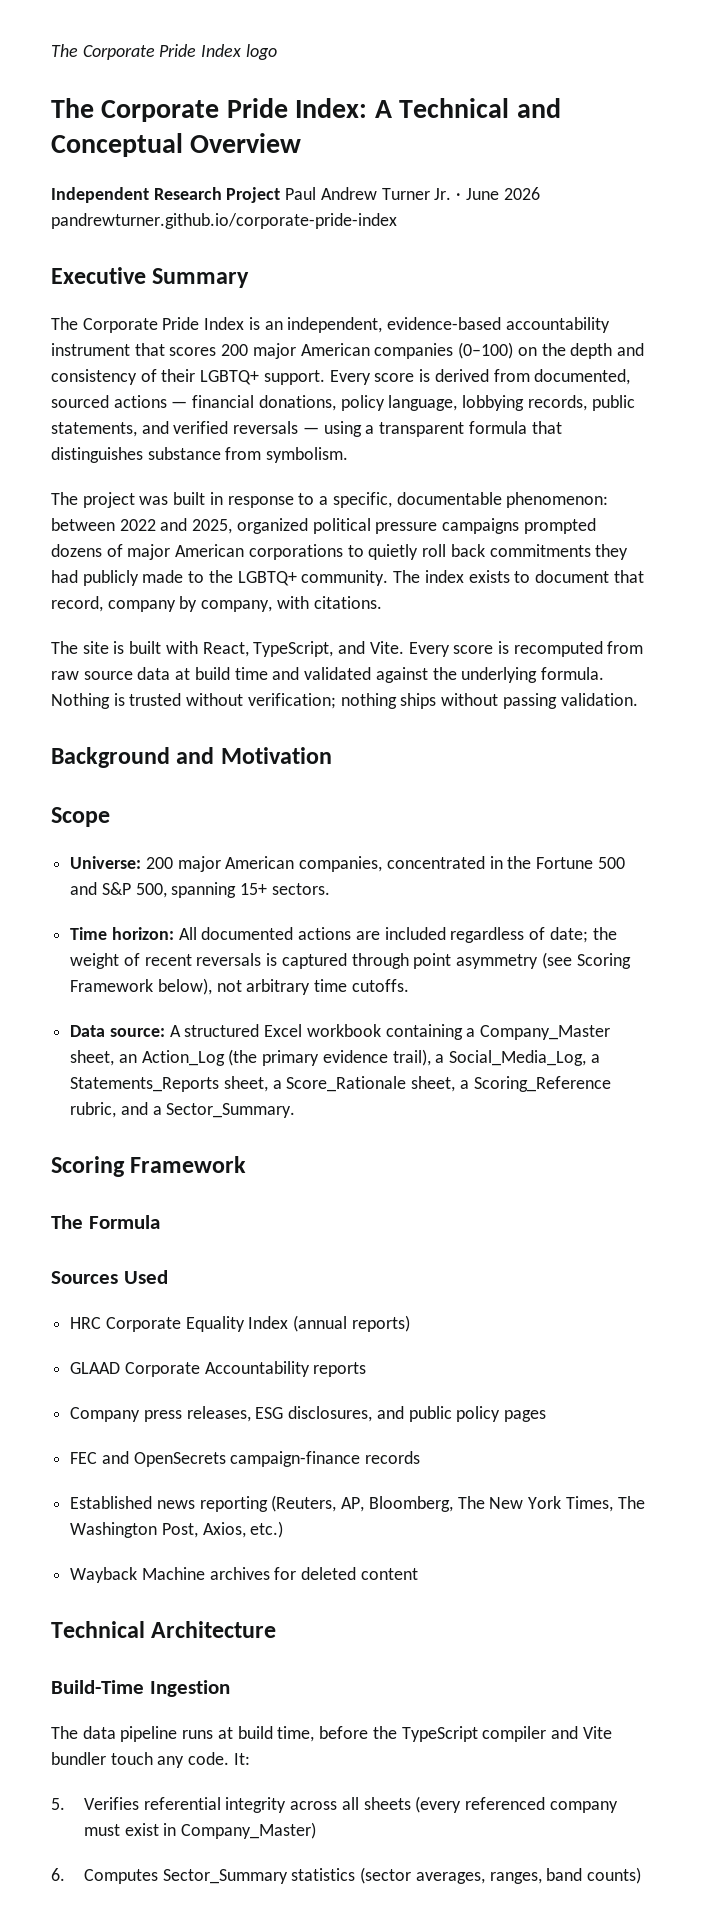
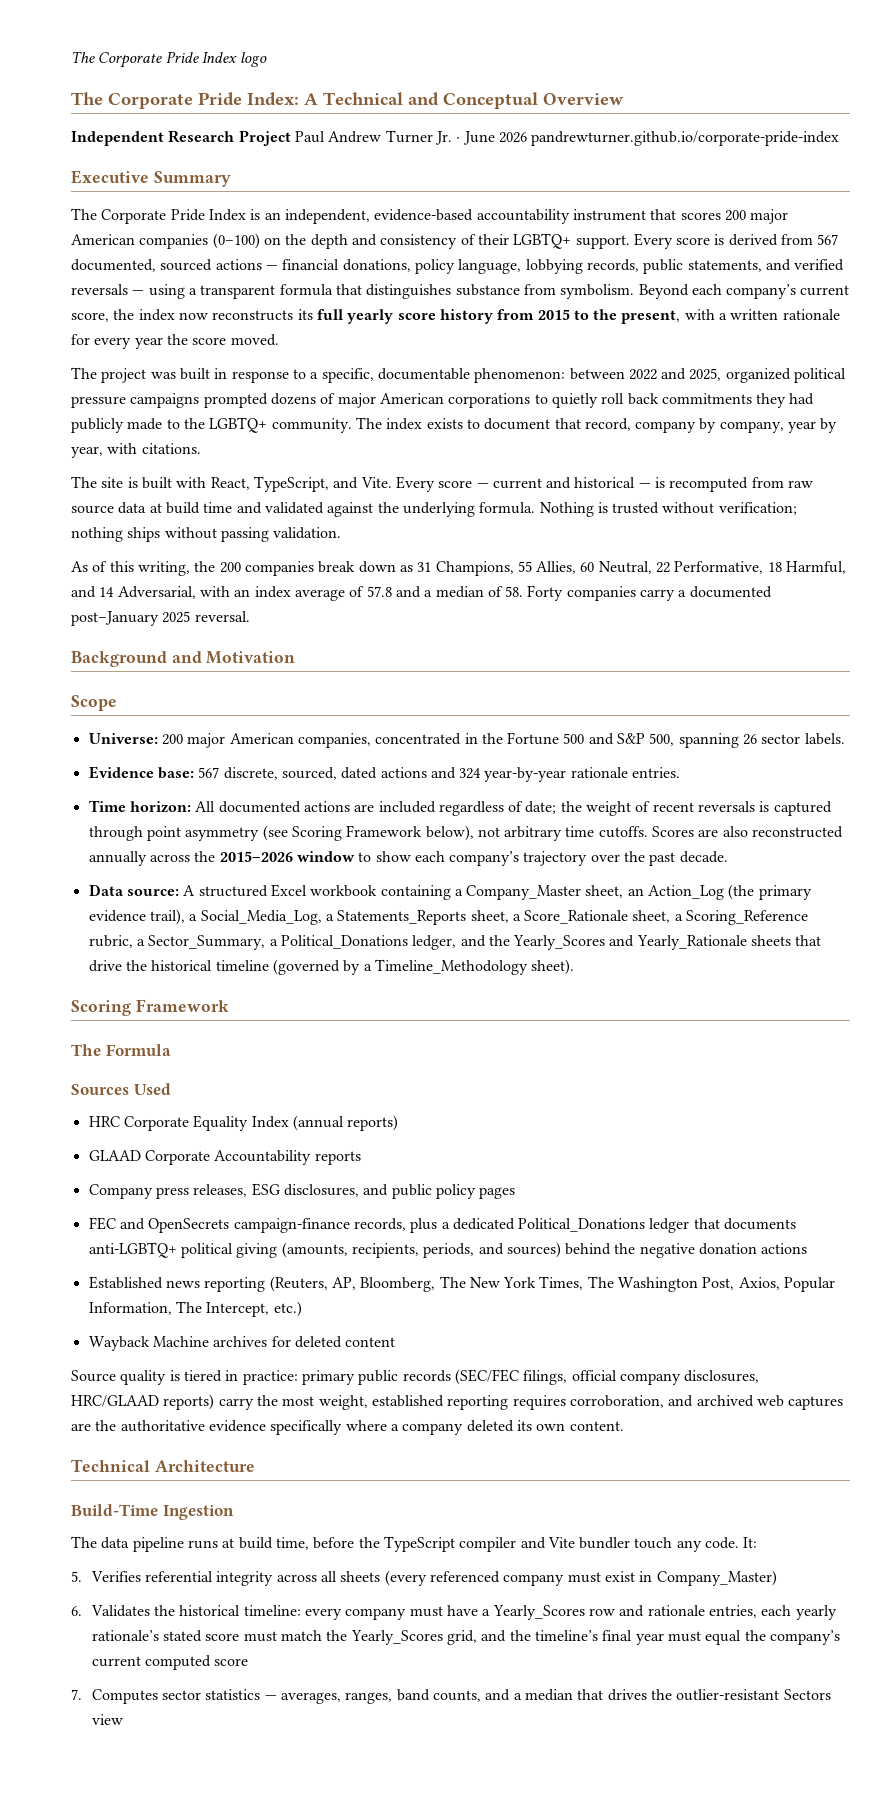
(530, 375) none -> [817,234,839,245] 567
(349, 455) none -> [638,284,850,299] [71,309,840,324] [71,334,279,349] Beyond each company’s current score, the index now reconstructs its full yearly score history from 2015 to the present, with a written rationale for every year the score moved.
(273, 606) none -> [788,418,838,433] [71,446,103,458] year by year,
(494, 649) none -> [476,477,651,489] — current and historical —
(638, 699) none -> [71,561,847,576] [71,585,772,601] [71,611,250,626] // As of this writing, the 200 companies break down as 31 Champions, 55 Allies, 60 Neutral, 22 Performative, 18 Harmful, and 14 Adversarial, with an index average of 57.8 and a median of 58. Forty companies carry a documented post–January 2025 reversal.
[240,883,330,895] 15+ sectors. -> [743,733,845,745] [88,766,681,782] 26 sector labels. // Evidence base: 567 discrete, sourced, dated actions and 324 year-by-year rationale entries.
(409, 985) none -> [652,826,844,838] [88,851,728,866] Scores are also reconstructed annually across the 2015–2026 window to show each company’s trajectory over the past decade.
[120,1102,296,1118] and a Sector_Summary. -> [136,935,822,950] [88,959,575,975] a Sector_Summary, a Political_Donations ledger, and the Yearly_Scores and Yearly_Rationale sheets that drive the historical timeline (governed by a Timeline_Methodology sheet).
[365,1451,421,1464] records -> [353,1218,797,1233] [88,1242,808,1258] records, plus a dedicated Political_Donations ledger that documents anti-LGBTQ+ political giving (amounts, recipients, periods, and sources) behind the negative donation actions
(246, 1530) none -> [784,1277,836,1292] [88,1301,270,1317] Popular Information, The Intercept,
(418, 1574) none -> [71,1369,760,1385] [71,1394,844,1410] [71,1420,624,1435] // Source quality is tiered in practice: primary public records (SEC/FEC filings, official company disclosures, HRC/GLAAD reports) carry the most weight, established reporting requires corroboration, and archived web captures are the authoritative evidence specifically where a company deleted its own content.
[83,1867,641,1884] Computes Sector_Summary statistics (sector averages, ranges, band counts) -> [90,1605,837,1620] [91,1630,840,1645] [91,1655,249,1670] [71,1689,831,1704] [91,1714,123,1725] Validates the historical timeline: every company must have a Yearly_Scores row and rationale entries, each yearly rationale’s stated score must match the Yearly_Scores grid, and the timeline’s final year must equal the company’s current computed score // 7. Computes sector statistics — averages, ranges, band counts, and a median that drives the outlier-resistant Sectors view

